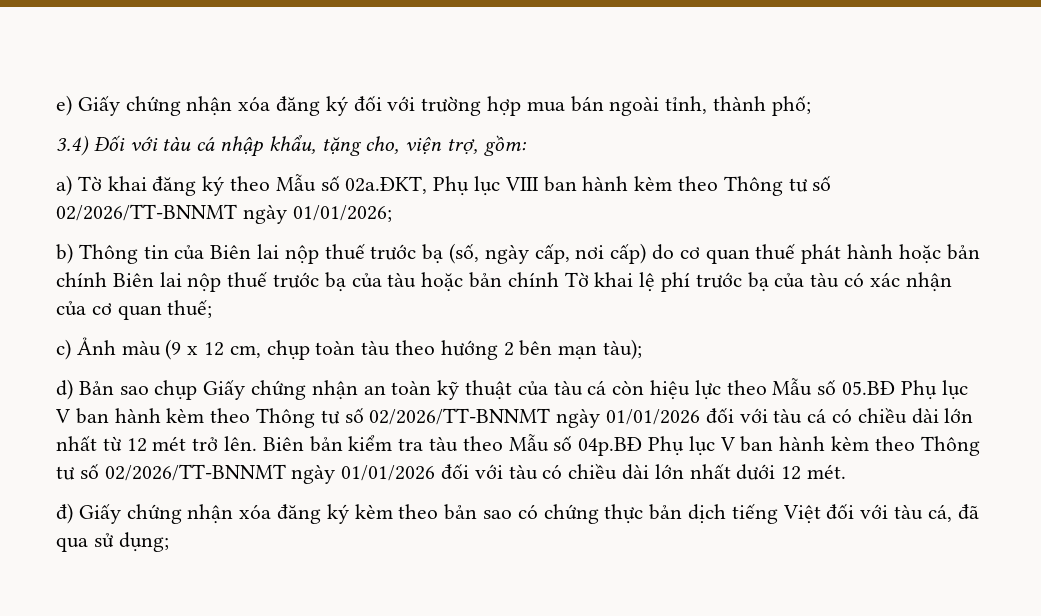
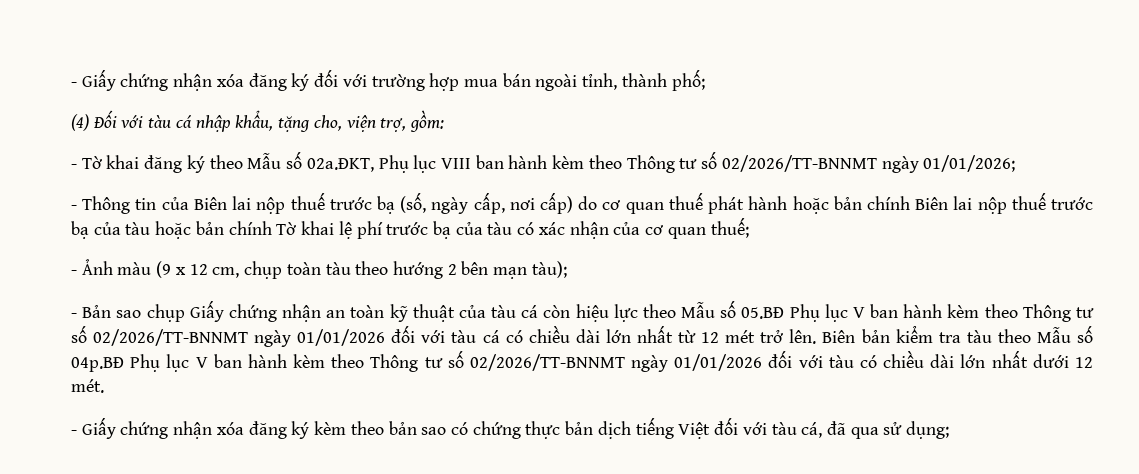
[56,95,72,116] e) -> [71,82,77,87] -
[56,135,89,156] 3.4) -> [71,114,89,131] (4)
[56,175,72,196] a) -> [71,164,77,169] -
[56,243,73,264] b) -> [71,205,77,210] -
[56,339,71,360] c) -> [71,270,77,275] -
[56,379,73,400] d) -> [71,313,77,318] -
[56,503,73,524] đ) -> [71,430,77,435] -

